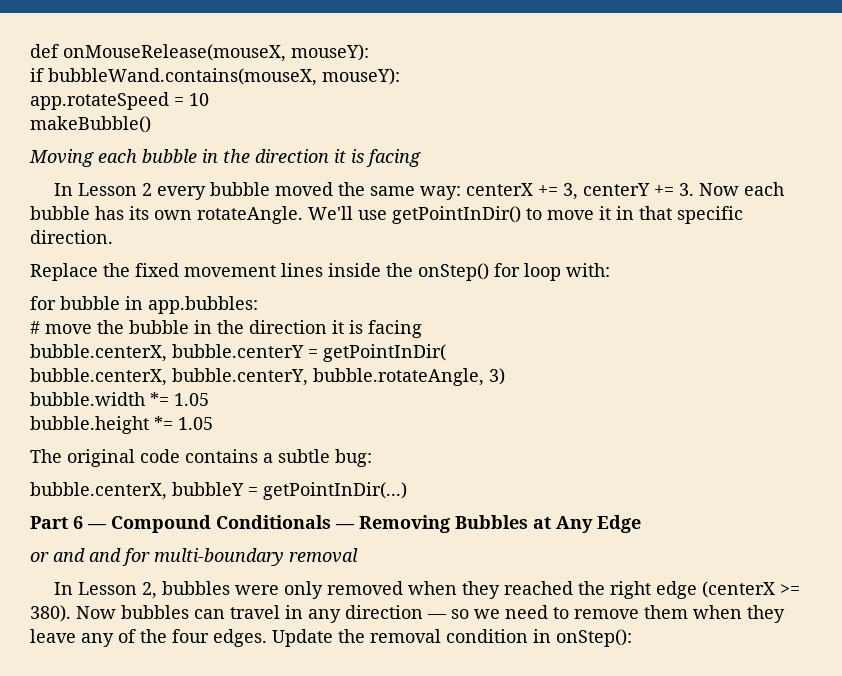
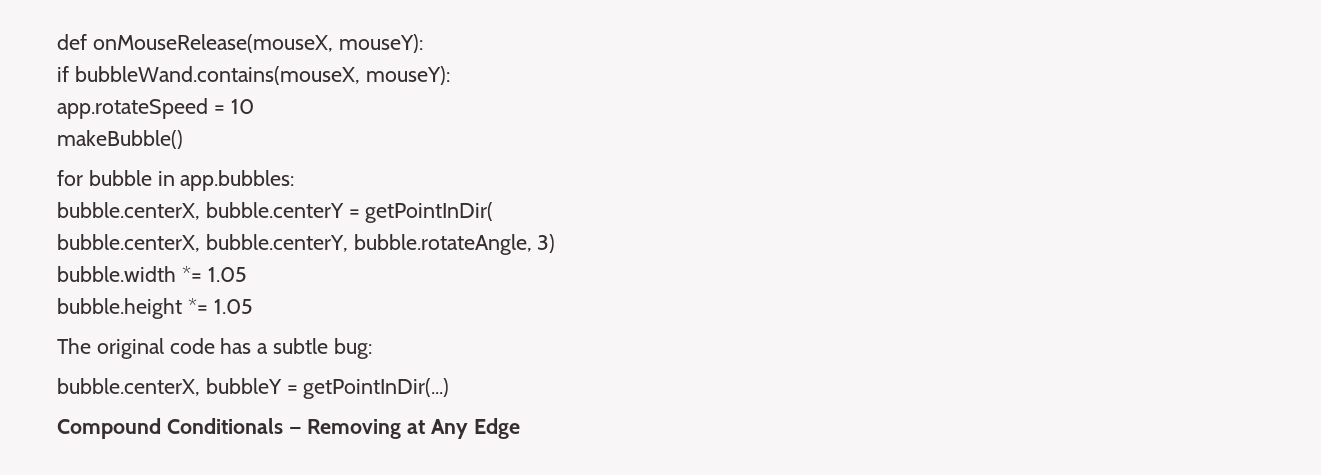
[29,149,421,167] [53,182,784,200] [30,206,743,224] [30,230,113,244] [30,263,610,281] [30,296,258,314] [30,320,422,338] Moving each bubble in the direction it is facing // In Lesson 2 every bubble moved the same way: centerX += 3, centerY += 3. Now each bubble has its own rotateAngle. We'll use getPointInDir() to move it in that specific direction. // Replace the fixed movement lines inside the onStep() for loop with: // for bubble in app.bubbles: // # move the bubble in the direction it is facing -> [57,170,295,191] for bubble in app.bubbles:
[185,449,258,463] contains -> [220,338,252,354] has
[30,516,107,529] Part 6 — -> (450, 388) none
[455,515,528,529] Bubbles -> (402, 429) none
[30,548,358,566] [53,581,800,599] [30,605,785,623] [30,629,632,647] // or and and for multi-boundary removal // In Lesson 2, bubbles were only removed when they reached the right edge (centerX >= 380). Now bubbles can travel in any direction — so we need to remove them when they leave any of the four edges. Update the removal condition in onStep(): -> (520, 428) none

